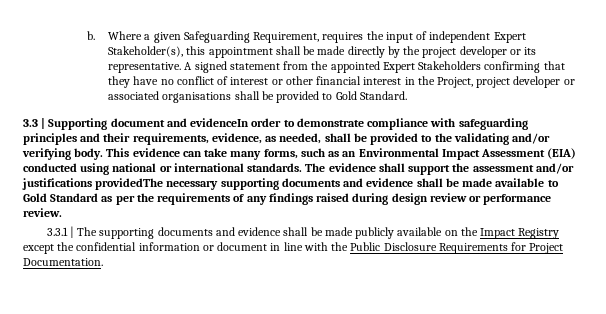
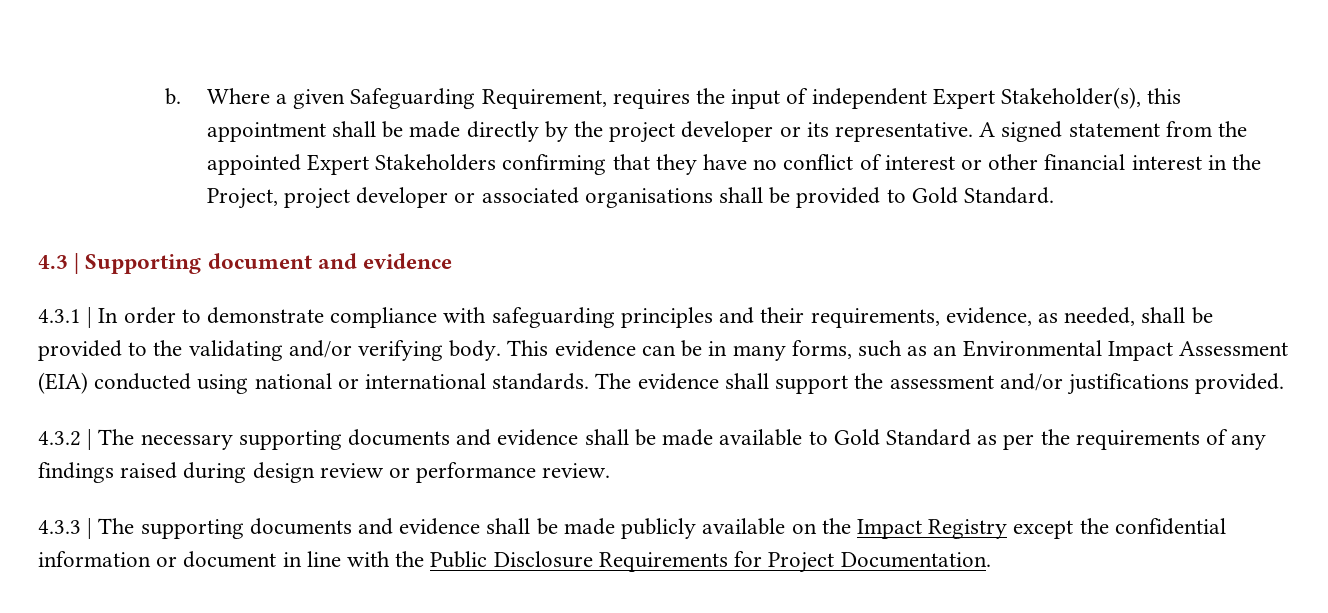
[23,119,38,127] 3.3 -> [38,255,68,269] 4.3
[190,118,250,127] evidenceIn -> [363,253,453,269] [38,307,119,328] evidence // 4.3.1 | In
[204,148,228,157] take -> [681,340,728,357] be in
[95,178,164,190] providedThe -> [1195,373,1285,394] [38,429,135,450] provided. // 4.3.2 | The
[46,227,68,236] 3.3.1 -> [38,520,81,534] 4.3.3

